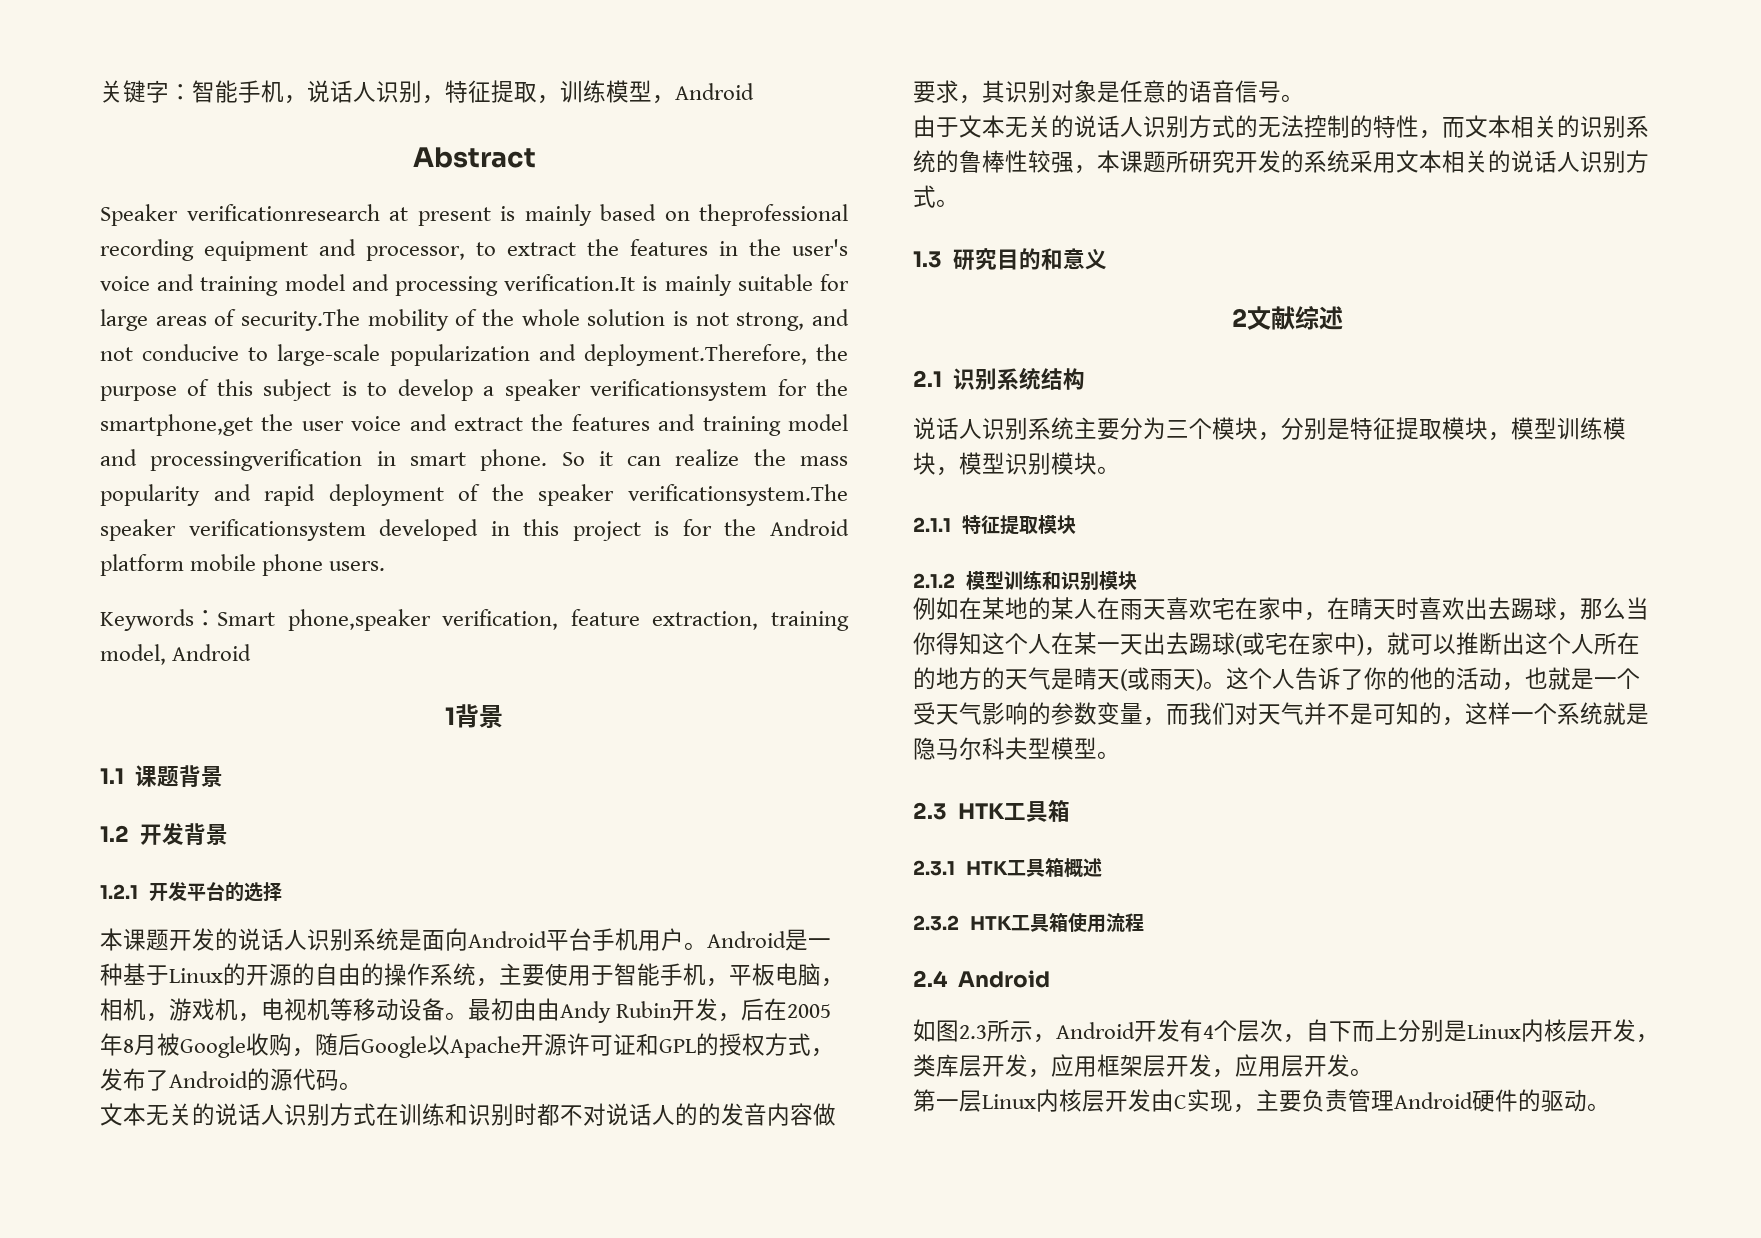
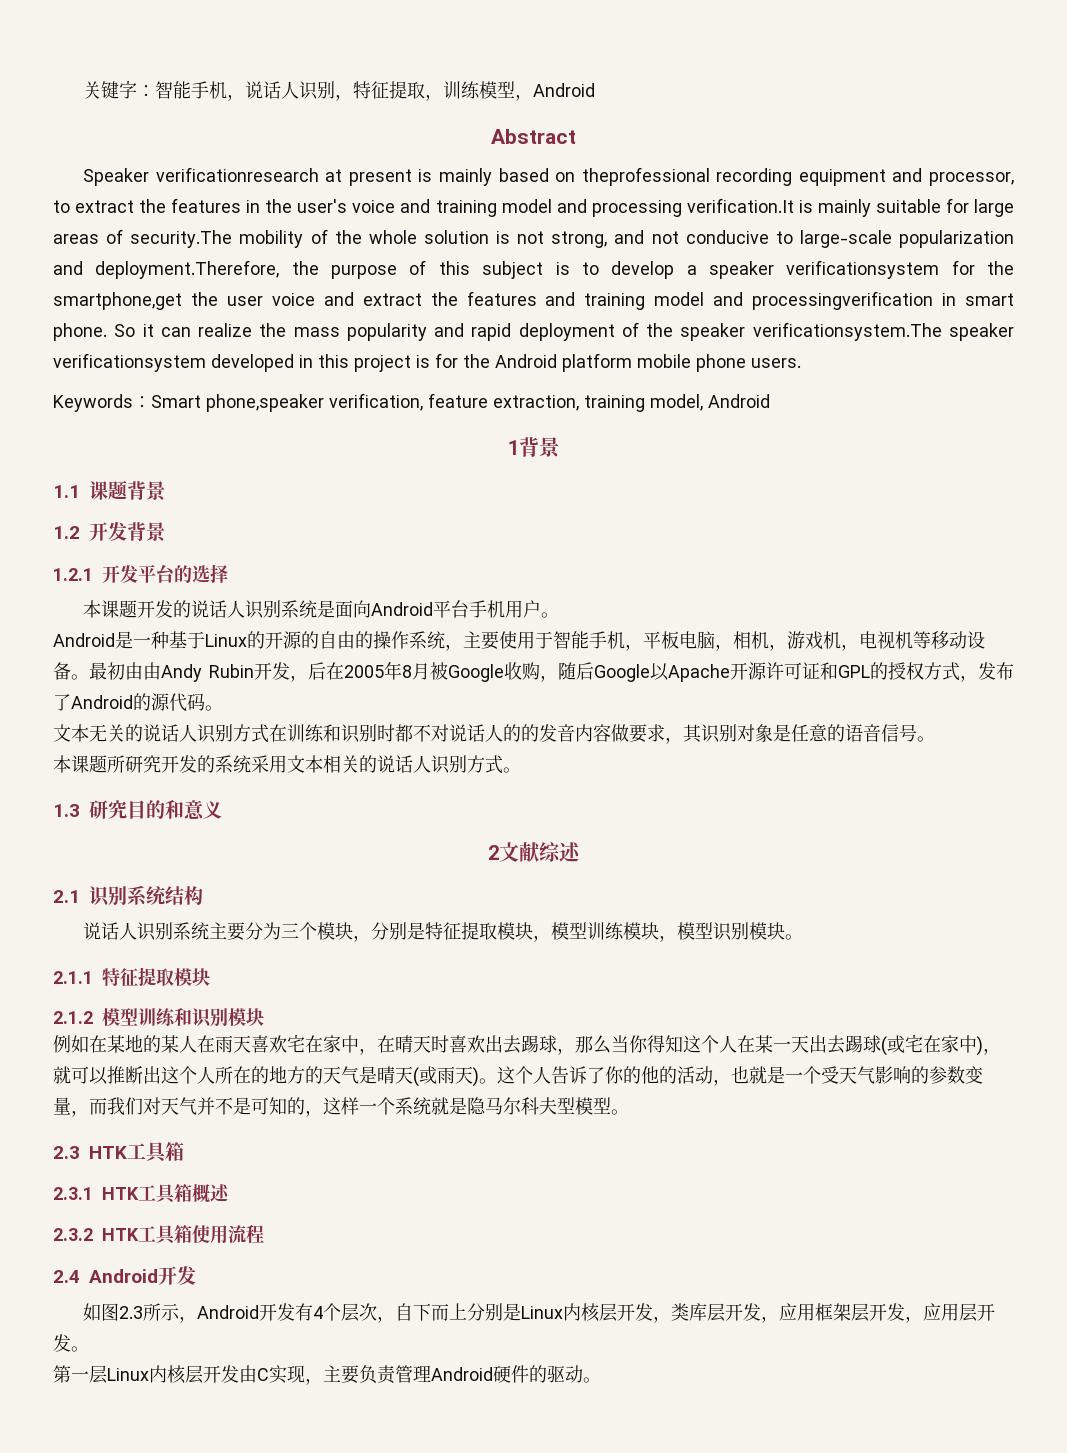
(707, 946) none -> (560, 615) //
[913,115,1649,139] [913,150,1097,174] 由于文本无关的说话人识别方式的无法控制的特性，而文本相关的识别系统的鲁棒性较强， -> (935, 739) none
(1051, 979) none -> [158,1266,196,1285] 开发

